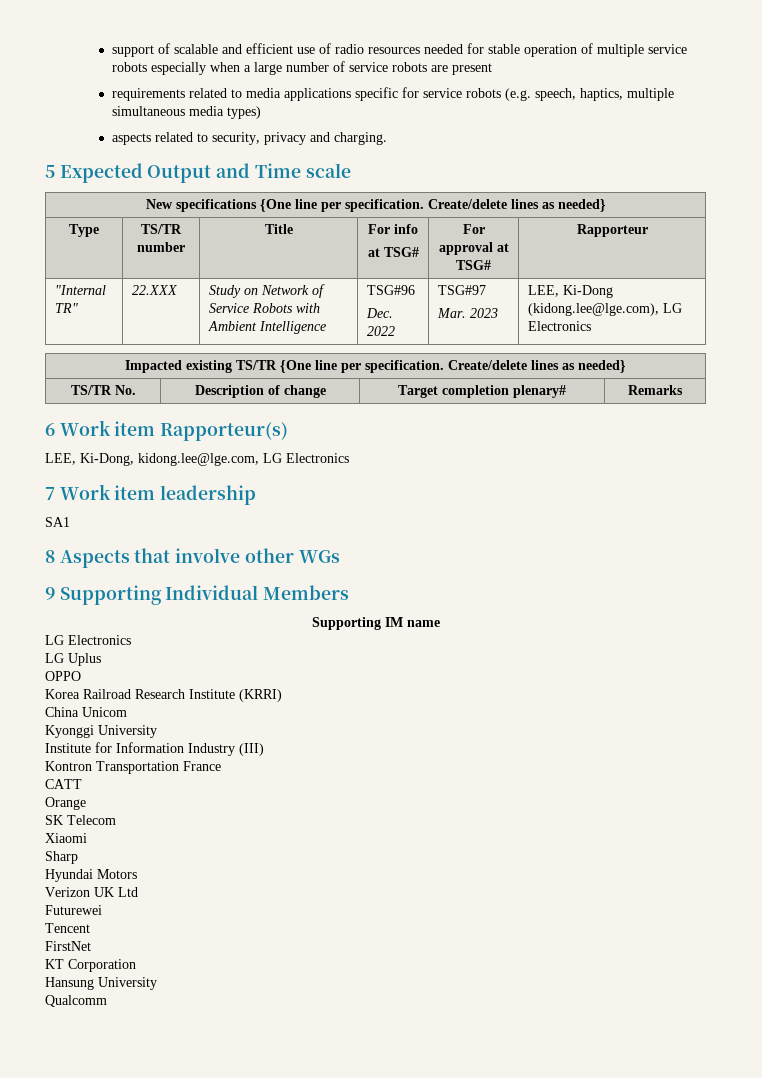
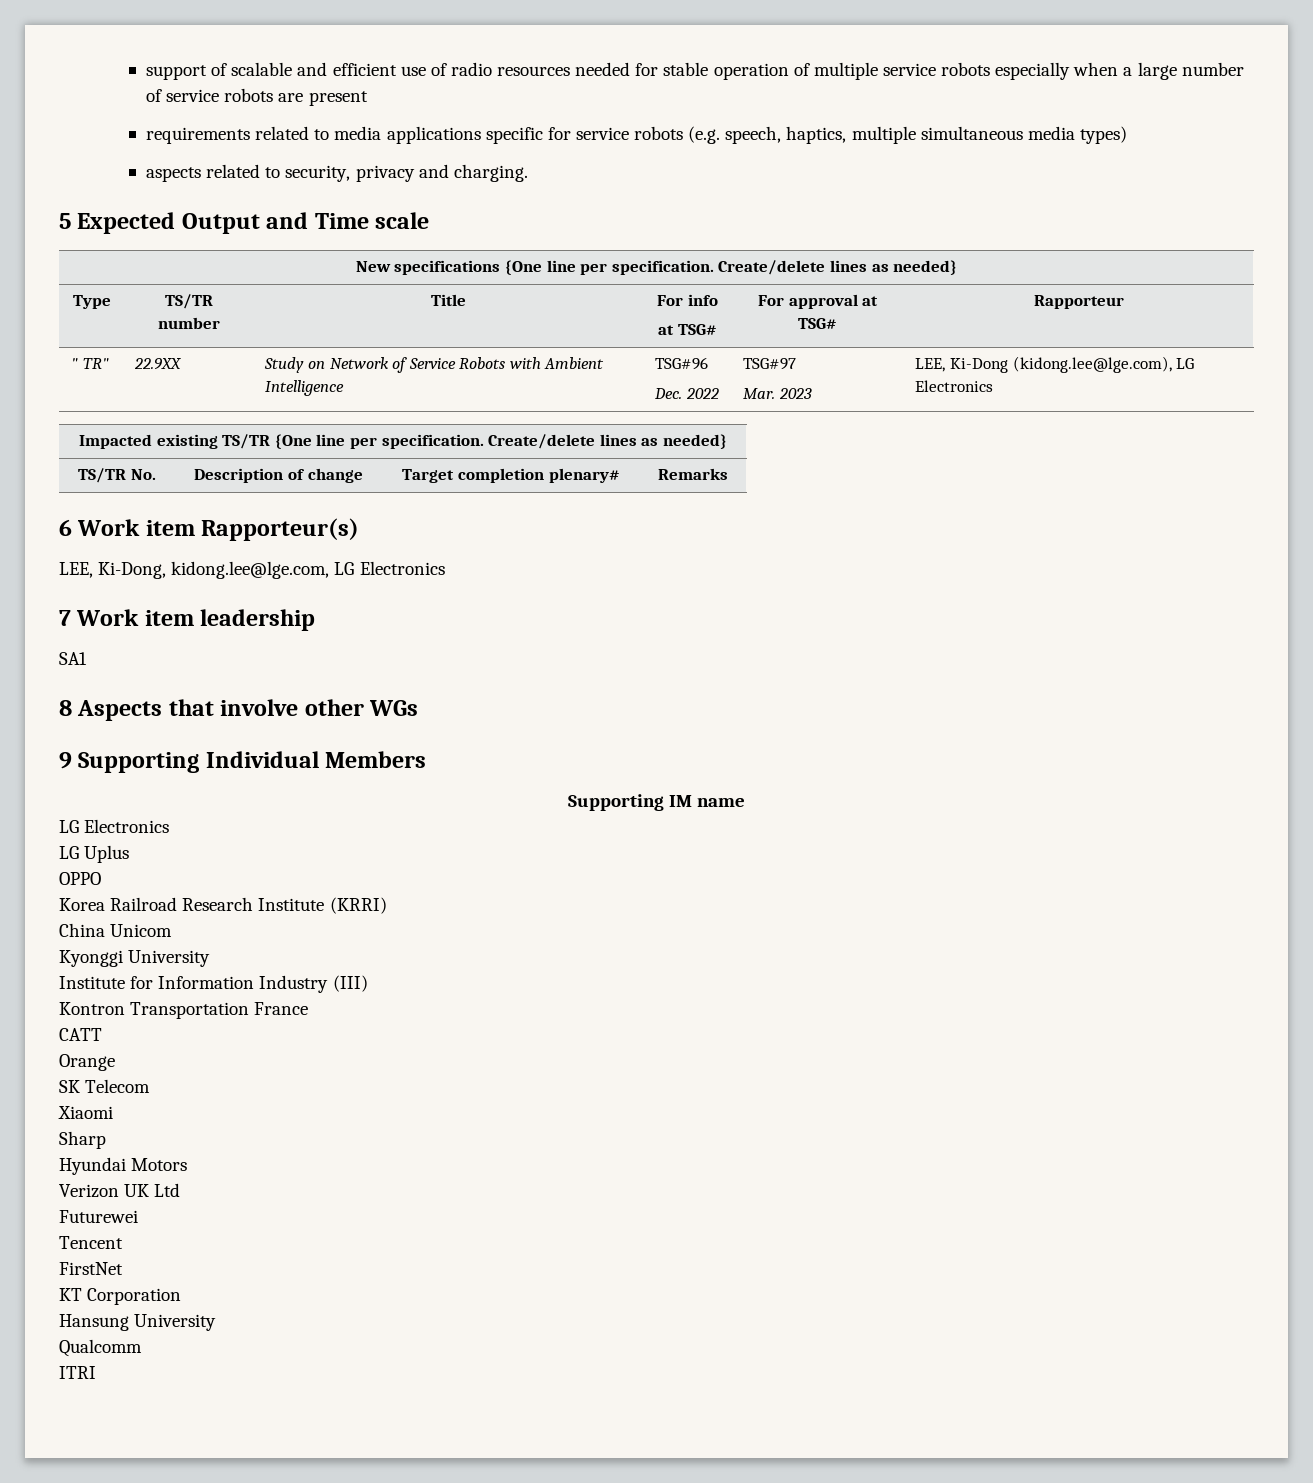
[54,285,106,295] "Internal -> [71,358,79,369] "
[131,285,177,295] 22.XXX -> [134,358,182,370] 22.9XX
(107, 1001) none -> [59,1366,96,1379] // ITRI

